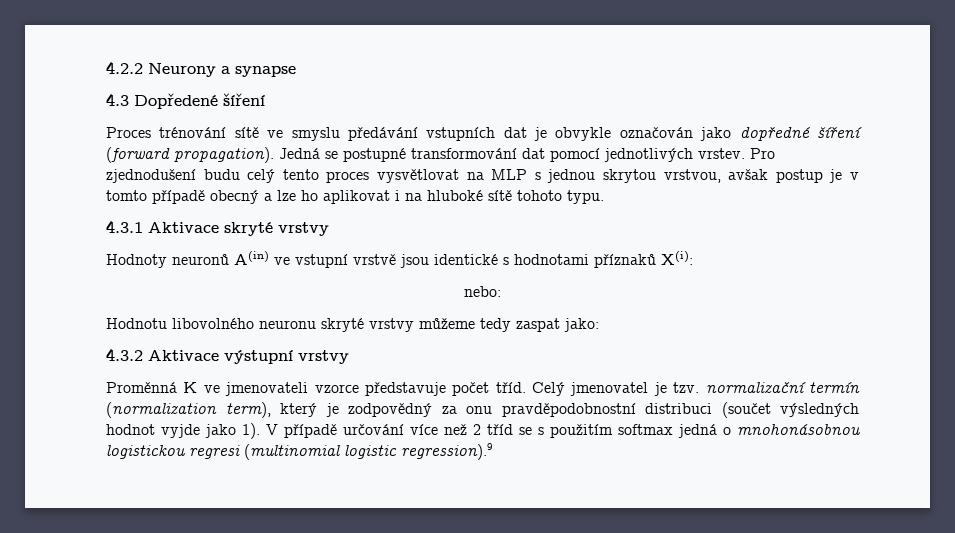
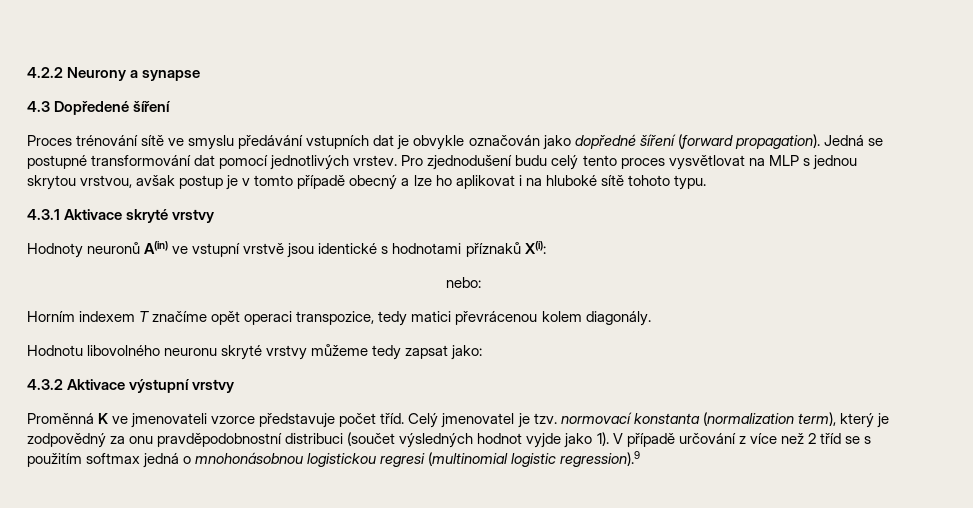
(501, 291) none -> [27,311,651,326] // Horním indexem T značíme opět operaci transpozice, tedy matici převrácenou kolem diagonály.
[516,318,560,332] zaspat -> [405,345,449,359] zapsat
[705,382,860,394] normalizační termín -> [560,412,700,424] normovací konstanta
(404, 429) none -> [738,436,746,444] z

